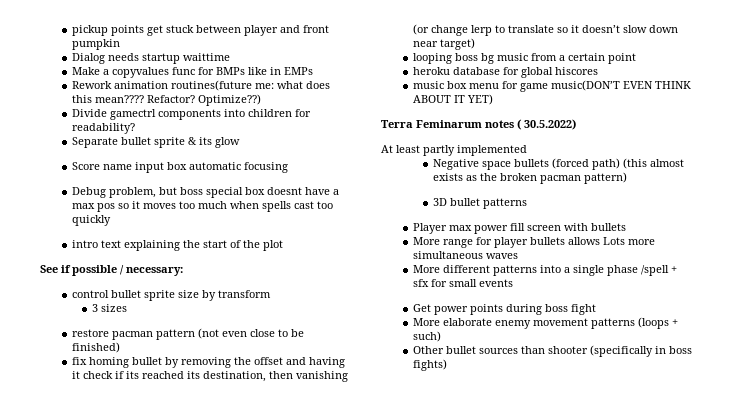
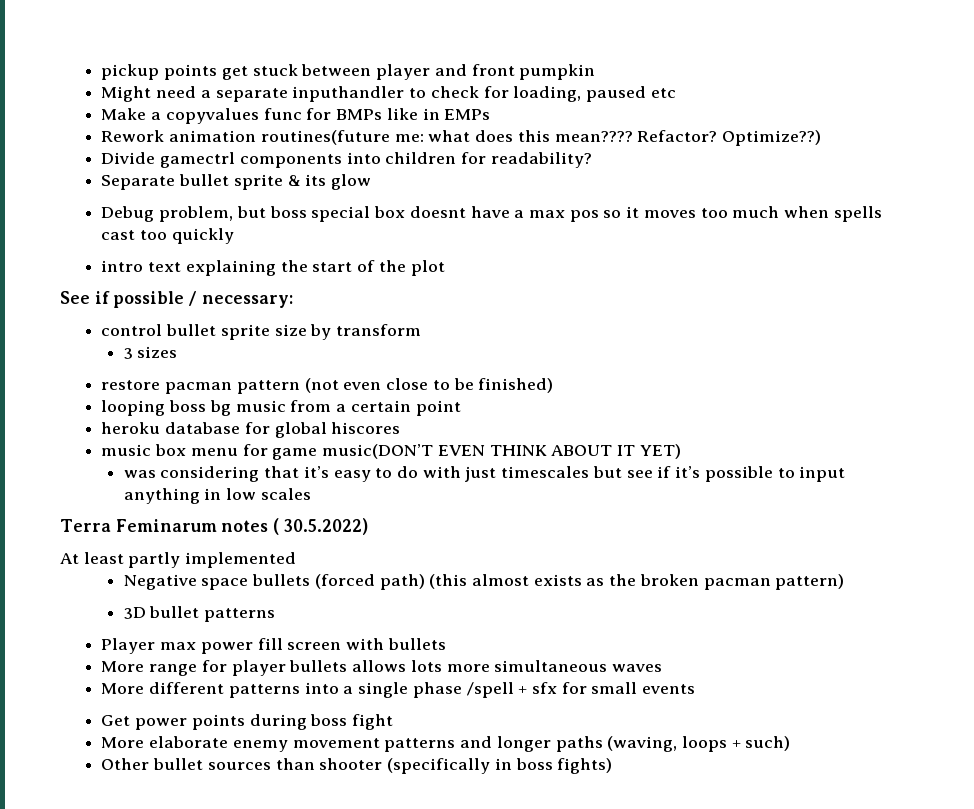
[71,53,230,64] Dialog needs startup waittime -> [101,86,676,102] Might need a separate inputhandler to check for loading, paused etc
[71,162,288,173] // Score name input box automatic focusing -> (372, 182) none
[71,357,345,368] [71,371,348,382] [412,24,678,36] [412,38,475,50] // fix homing bullet by removing the offset and having it check if its reached its destination, then vanishing (or change lerp to translate so it doesn’t slow down near target) -> (554, 385) none
(493, 99) none -> [123,466,846,482] [123,488,311,504] // was considering that it’s easy to do with just timescales but see if it’s possible to input anything in low scales
[602,237,625,245] Lots -> [410,660,442,672] lots
[637,317,669,329] (loops -> [460,736,727,752] and longer paths (waving, loops

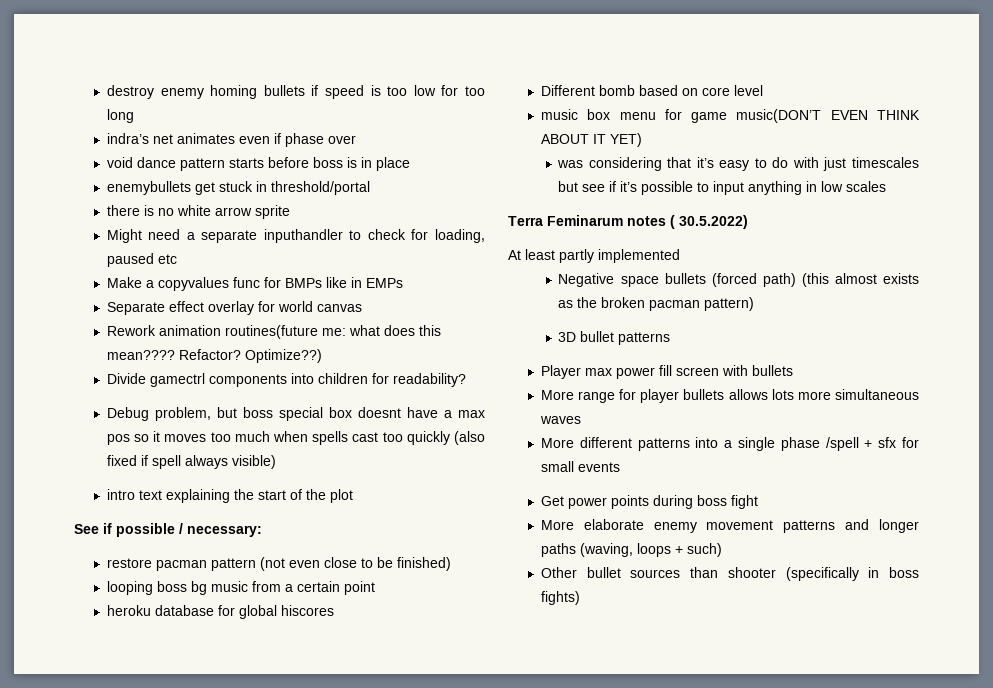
[101,64,596,80] pickup points get stuck between player and front pumpkin -> [106,85,485,99] [106,109,134,123] [106,133,356,147] [106,157,410,171] [106,181,370,195] [106,205,290,219] destroy enemy homing bullets if speed is too low for too long // indra’s net animates even if phase over // void dance pattern starts before boss is in place // enemybullets get stuck in threshold/portal // there is no white arrow sprite
(491, 114) none -> [106,301,362,315] // Separate effect overlay for world canvas
[101,174,372,190] // Separate bullet sprite & its glow -> (466, 380) none
(234, 236) none -> [454,431,486,445] [106,455,276,469] (also fixed if spell always visible)
[101,324,422,340] [123,346,178,359] // control bullet sprite size by transform // 3 sizes -> (262, 531) none
(401, 428) none -> [540,85,763,96] // Different bomb based on core level

